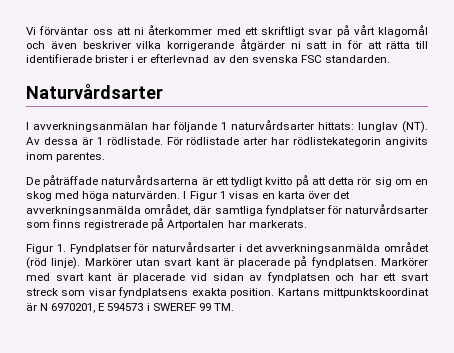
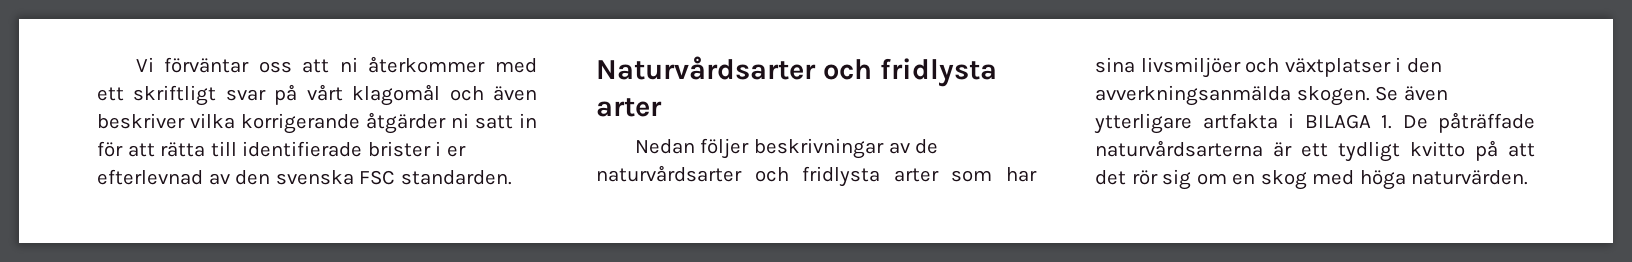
[26,120,428,133] [26,137,428,147] [26,152,106,162] // I avverkningsanmälan har följande 1 naturvårdsarter hittats: lunglav (NT). Av dessa är 1 rödlistade. För rödlistade arter har rödlistekategorin angivits inom parentes. // -> [822,58,997,87] [596,98,662,117] [634,138,939,159] [596,165,1037,187] [1095,57,1442,78] [1095,85,1448,106] [1094,113,1392,134] och fridlysta arter // Nedan följer beskrivningar av de naturvårdsarter och fridlysta arter som har sina livsmiljöer och växtplatser i den avverkningsanmälda skogen. Se även ytterligare artfakta i BILAGA 1.
[328,177,355,185] detta -> [1095,170,1126,185] det
[183,191,351,201] [26,204,428,216] [26,218,307,230] [26,242,429,254] [26,256,429,269] [26,272,429,283] [26,287,429,298] [26,303,234,313] I Figur 1 visas en karta över det avverkningsanmälda området, där samtliga fyndplatser för naturvårdsarter som finns registrerade på Artportalen har markerats. // Figur 1. Fyndplatser för naturvårdsarter i det avverkningsanmälda området (röd linje). Markörer utan svart kant är placerade på fyndplatsen. Markörer med svart kant är placerade vid sidan av fyndplatsen och har ett svart streck som visar fyndplatsens exakta position. Kartans mittpunktskoordinat är N 6970201, E 594573 i SWEREF 99 TM. -> (1529, 177) none

